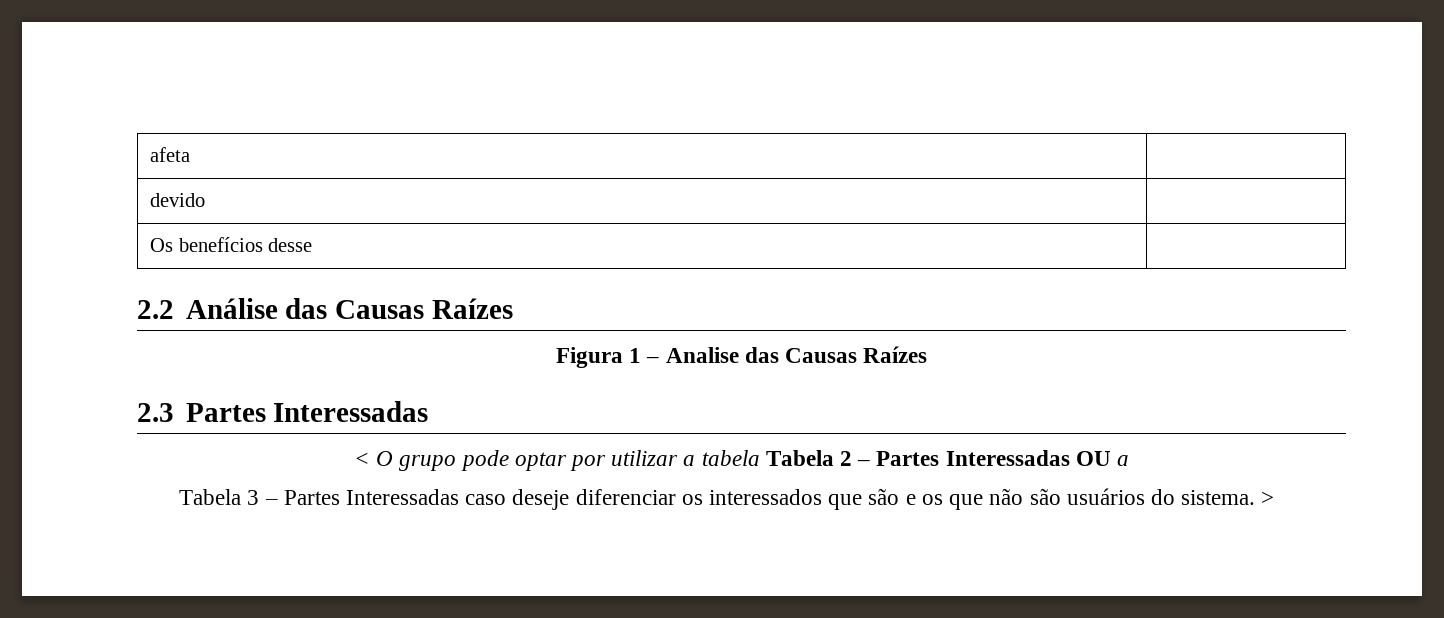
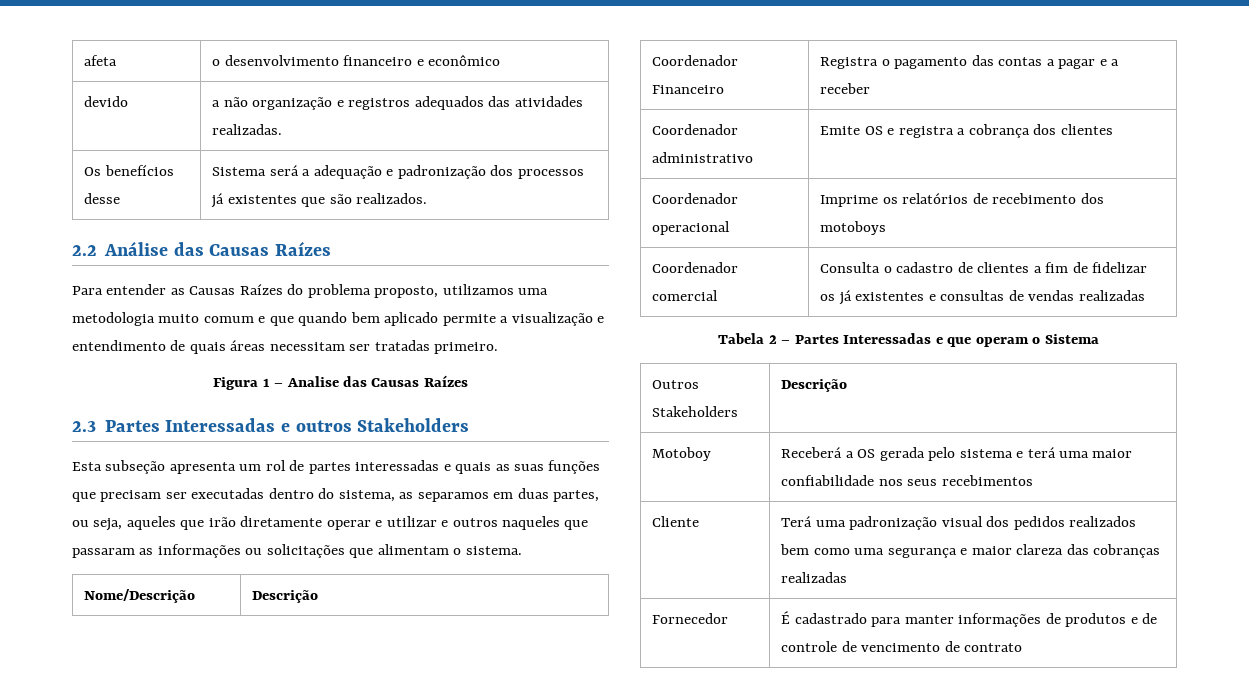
[150,193,206,207] [150,237,313,252] // devido | // Os benefícios desse | -> [212,55,501,66] [84,96,129,107] [212,96,583,110] [212,124,283,135] [84,165,174,176] [84,193,121,204] [212,165,584,179] [211,193,428,208] o desenvolvimento financeiro e econômico // devido | a não organização e registros adequados das atividades realizadas. // Os benefícios desse | Sistema será a adequação e padronização dos processos já existentes que são realizados.
(513, 308) none -> [72,284,549,298] [72,312,605,326] [72,340,499,354] // Para entender as Causas Raízes do problema proposto, utilizamos uma metodologia muito comum e que quando bem aplicado permite a visualização e entendimento de quais áreas necessitam ser tratadas primeiro.
[353,450,760,471] // < O grupo pode optar por utilizar a tabela -> [281,418,470,432] [72,460,601,474] [72,488,600,502] [72,516,589,531] [72,544,522,558] [84,589,196,603] [252,590,319,603] [652,55,739,66] [652,85,725,94] [820,55,1119,69] [820,83,871,94] [652,124,739,135] [652,152,754,163] [820,124,1113,138] [652,193,739,204] [652,221,731,235] [820,193,1104,207] [820,221,887,235] [652,262,739,273] [652,290,719,301] [820,262,1147,273] [820,290,1145,305] e outros Stakeholders // Esta subseção apresenta um rol de partes interessadas e quais as suas funções que precisam ser executadas dentro do sistema, as separamos em duas partes, ou seja, aqueles que irão diretamente operar e utilizar e outros naqueles que passaram as informações ou solicitações que alimentam o sistema. // Nome/Descrição | Descrição // Coordenador Financeiro | Registra o pagamento das contas a pagar e a receber // Coordenador administrativo | Emite OS e registra a cobrança dos clientes // Coordenador operacional | Imprime os relatórios de recebimento dos motoboys // Coordenador comercial | Consulta o cadastro de clientes a fim de fidelizar os já existentes e consultas de vendas realizadas //
[1075,451,1130,466] [179,488,1275,510] OU a // Tabela 3 – Partes Interessadas caso deseje diferenciar os interessados que são e os que não são usuários do sistema. > -> [935,334,1099,347] [652,380,700,389] [652,406,739,417] [781,379,848,392] [652,447,712,461] [781,447,1133,461] [781,475,1033,486] [652,516,700,527] [781,516,1137,530] [780,544,1160,558] [781,572,848,583] [652,613,729,624] [781,611,1157,627] [781,641,1023,652] e que operam o Sistema // Outros Stakeholders | Descrição // Motoboy | Receberá a OS gerada pelo sistema e terá uma maior confiabilidade nos seus recebimentos // Cliente | Terá uma padronização visual dos pedidos realizados bem como uma segurança e maior clareza das cobranças realizadas // Fornecedor | É cadastrado para manter informações de produtos e de controle de vencimento de contrato

